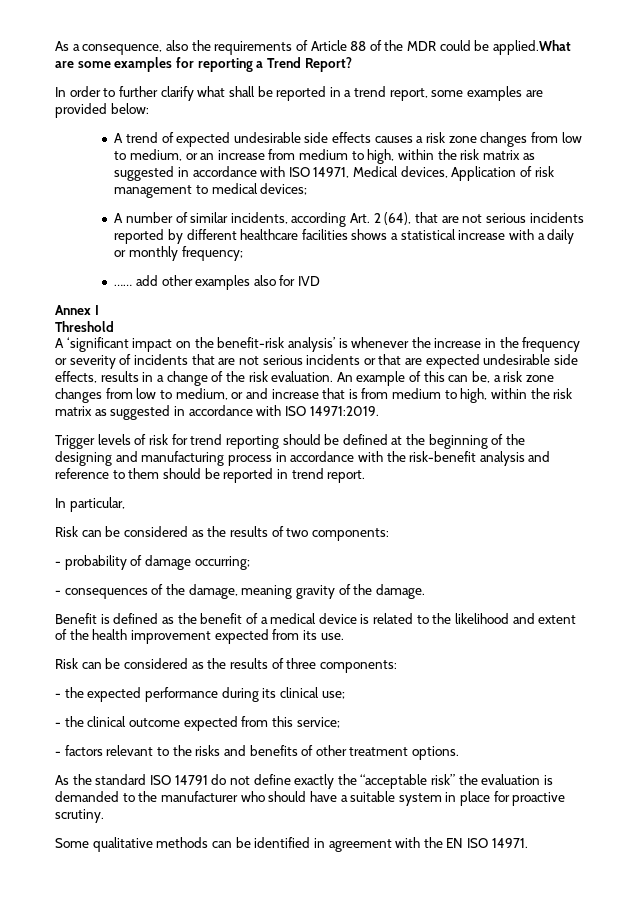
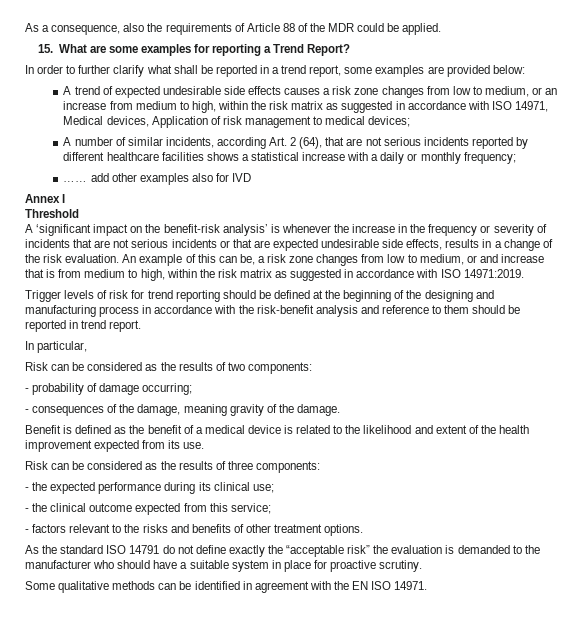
[493,40,572,55] applied.What -> [402,23,442,35] [37,44,87,53] applied. // 15. What

